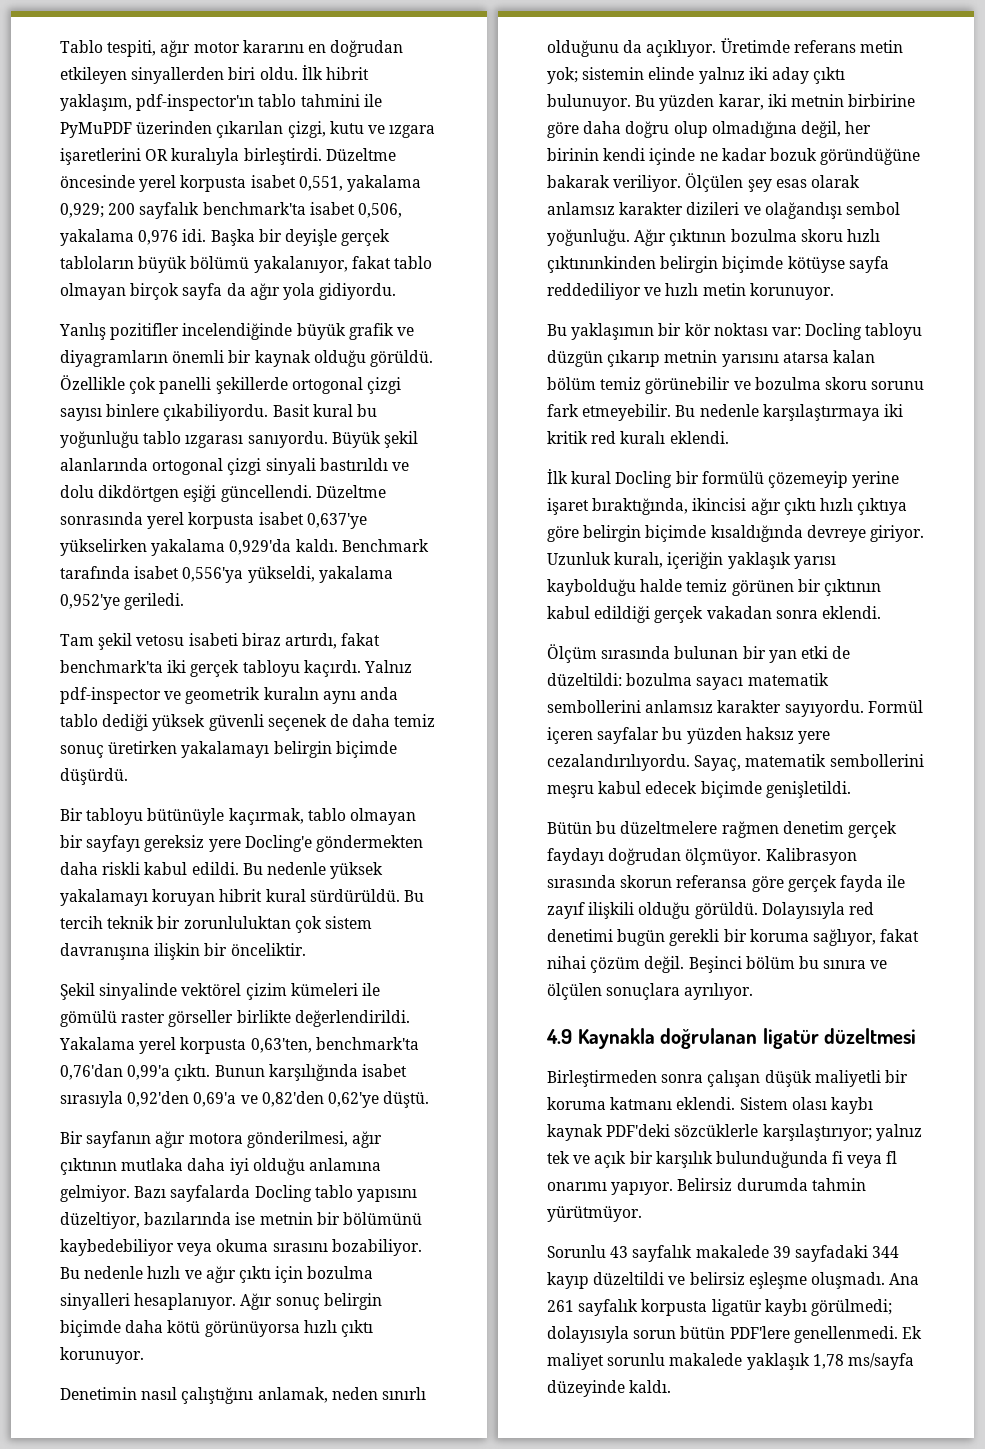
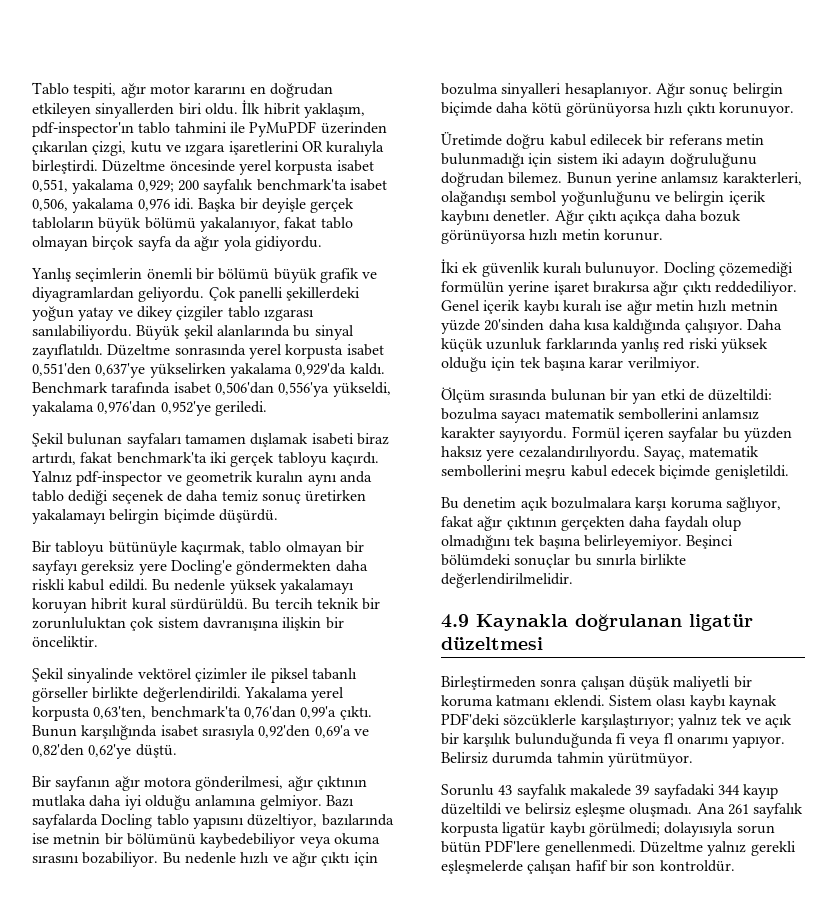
[110,323,414,340] [60,350,433,367] [60,375,401,394] [60,404,377,421] [60,431,139,448] pozitifler incelendiğinde büyük grafik ve diyagramların önemli bir kaynak olduğu görüldü. Özellikle çok panelli şekillerde ortogonal çizgi sayısı binlere çıkabiliyordu. Basit kural bu yoğunluğu -> [75,268,378,283] [32,287,361,302] [32,306,224,321] seçimlerin önemli bir bölümü büyük grafik ve diyagramlardan geliyordu. Çok panelli şekillerdeki yoğun yatay ve dikey çizgiler
[247,431,328,448] sanıyordu. -> [32,325,132,340] sanılabiliyordu.
[152,458,409,475] [60,485,312,502] ortogonal çizgi sinyali bastırıldı ve dolu dikdörtgen eşiği güncellendi. -> [293,325,354,340] [32,344,103,359] bu sinyal zayıflatıldı.
(304, 518) none -> [32,363,91,376] 0,551'den
(180, 572) none -> [214,382,274,395] 0,506'dan
(393, 574) none -> [97,401,157,414] 0,976'dan
[60,633,185,650] Tam şekil vetosu -> [32,433,309,448] Şekil bulunan sayfaları tamamen dışlamak
[152,714,264,731] yüksek güvenli -> (109, 497) none
[245,983,380,1000] [60,1010,166,1027] çizim kümeleri ile gömülü raster -> [194,668,357,683] çizimler ile piksel tabanlı
[60,1387,426,1404] [547,38,903,57] [547,67,846,84] [547,94,916,111] [547,121,872,138] [547,148,921,165] [547,173,860,192] [547,202,900,219] [547,229,880,246] [547,256,889,273] [547,283,834,300] [547,323,923,340] [547,350,875,367] [547,377,925,394] [547,404,903,421] [547,431,729,444] [547,468,900,488] [547,498,908,515] [547,525,924,542] [547,552,836,569] [547,579,881,596] [547,606,881,623] Denetimin nasıl çalıştığını anlamak, neden sınırlı olduğunu da açıklıyor. Üretimde referans metin yok; sistemin elinde yalnız iki aday çıktı bulunuyor. Bu yüzden karar, iki metnin birbirine göre daha doğru olup olmadığına değil, her birinin kendi içinde ne kadar bozuk göründüğüne bakarak veriliyor. Ölçülen şey esas olarak anlamsız karakter dizileri ve olağandışı sembol yoğunluğu. Ağır çıktının bozulma skoru hızlı çıktınınkinden belirgin biçimde kötüyse sayfa reddediliyor ve hızlı metin korunuyor. // Bu yaklaşımın bir kör noktası var: Docling tabloyu düzgün çıkarıp metnin yarısını atarsa kalan bölüm temiz görünebilir ve bozulma skoru sorunu fark etmeyebilir. Bu nedenle karşılaştırmaya iki kritik red kuralı eklendi. // İlk kural Docling bir formülü çözemeyip yerine işaret bıraktığında, ikincisi ağır çıktı hızlı çıktıya göre belirgin biçimde kısaldığında devreye giriyor. Uzunluk kuralı, içeriğin yaklaşık yarısı kaybolduğu halde temiz görünen bir çıktının kabul edildiği gerçek vakadan sonra eklendi. -> [441,132,764,149] [441,153,757,168] [441,172,802,187] [441,191,766,206] [441,210,741,225] [441,229,663,244] [441,259,793,277] [441,281,797,296] [441,300,778,315] [441,319,782,334] [441,338,768,353] [441,357,700,372] Üretimde doğru kabul edilecek bir referans metin bulunmadığı için sistem iki adayın doğruluğunu doğrudan bilemez. Bunun yerine anlamsız karakterleri, olağandışı sembol yoğunluğunu ve belirgin içerik kaybını denetler. Ağır çıktı açıkça daha bozuk görünüyorsa hızlı metin korunur. // İki ek güvenlik kuralı bulunuyor. Docling çözemediği formülün yerine işaret bırakırsa ağır çıktı reddediliyor. Genel içerik kaybı kuralı ise ağır metin hızlı metnin yüzde 20'sinden daha kısa kaldığında çalışıyor. Daha küçük uzunluk farklarında yanlış red riski yüksek olduğu için tek başına karar verilmiyor.
[547,821,897,838] [547,848,857,865] [547,875,906,892] [547,902,874,919] [547,929,920,946] [547,956,888,973] [547,983,754,1000] Bütün bu düzeltmelere rağmen denetim gerçek faydayı doğrudan ölçmüyor. Kalibrasyon sırasında skorun referansa göre gerçek fayda ile zayıf ilişkili olduğu görüldü. Dolayısıyla red denetimi bugün gerekli bir koruma sağlıyor, fakat nihai çözüm değil. Beşinci bölüm bu sınıra ve ölçülen sonuçlara ayrılıyor. -> [441,497,781,512] [441,516,741,531] [441,535,734,550] [441,554,687,568] [441,573,573,588] Bu denetim açık bozulmalara karşı koruma sağlıyor, fakat ağır çıktının gerçekten daha faydalı olup olmadığını tek başına belirleyemiyor. Beşinci bölümdeki sonuçlar bu sınırla birlikte değerlendirilmelidir.
[901,1326,922,1339] [547,1353,914,1370] [547,1380,672,1397] Ek maliyet sorunlu makalede yaklaşık 1,78 ms/sayfa düzeyinde kaldı. -> [639,841,796,856] [441,860,735,874] Düzeltme yalnız gerekli eşleşmelerde çalışan hafif bir son kontroldür.

